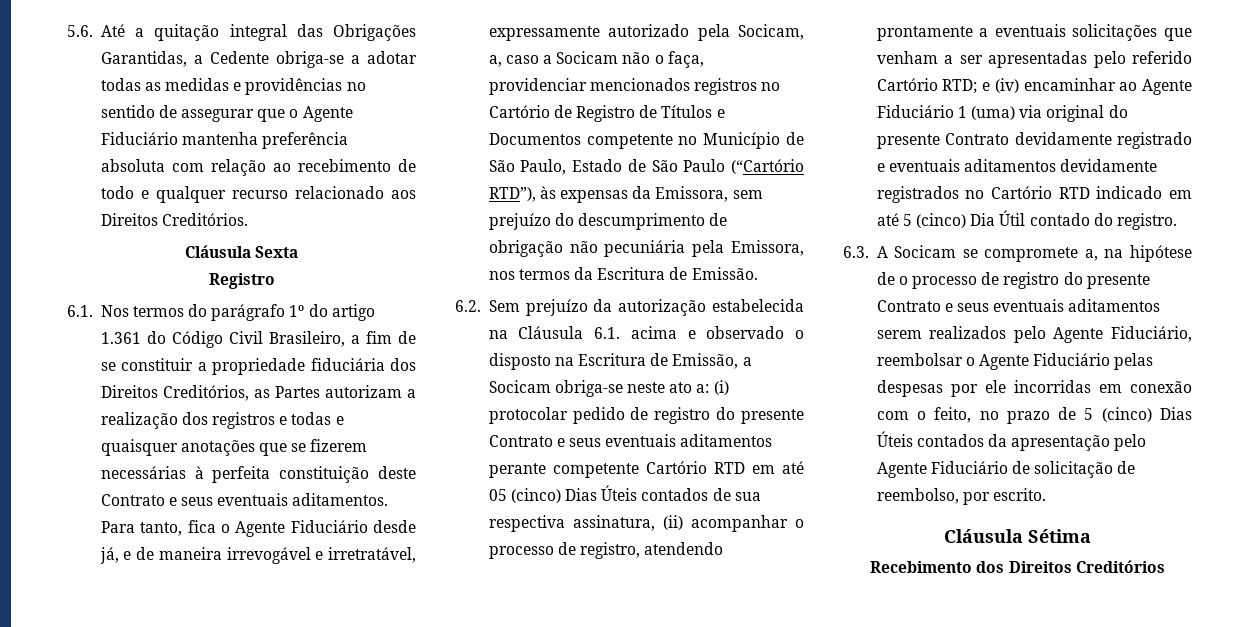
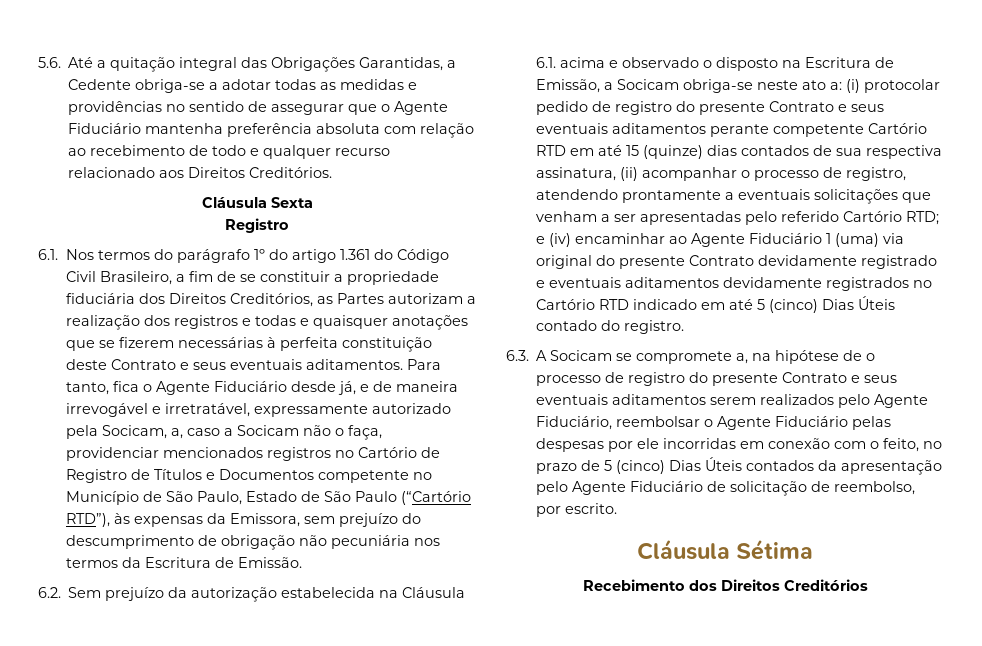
[692,240,804,257] pela Emissora, -> (410, 542) none
[488,485,638,503] 05 (cinco) Dias Úteis -> [626,145,738,159] 15 (quinze) dias
[970,210,1026,226] Dia Útil -> [822,296,896,310] Dias Úteis

